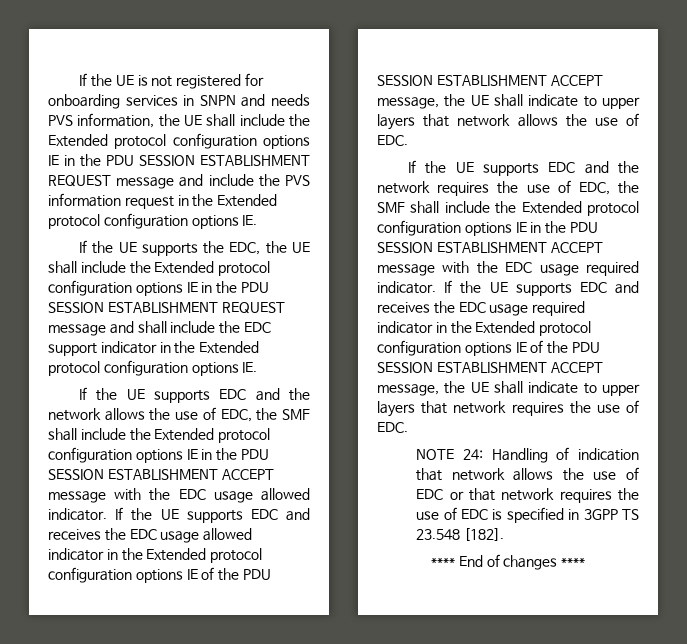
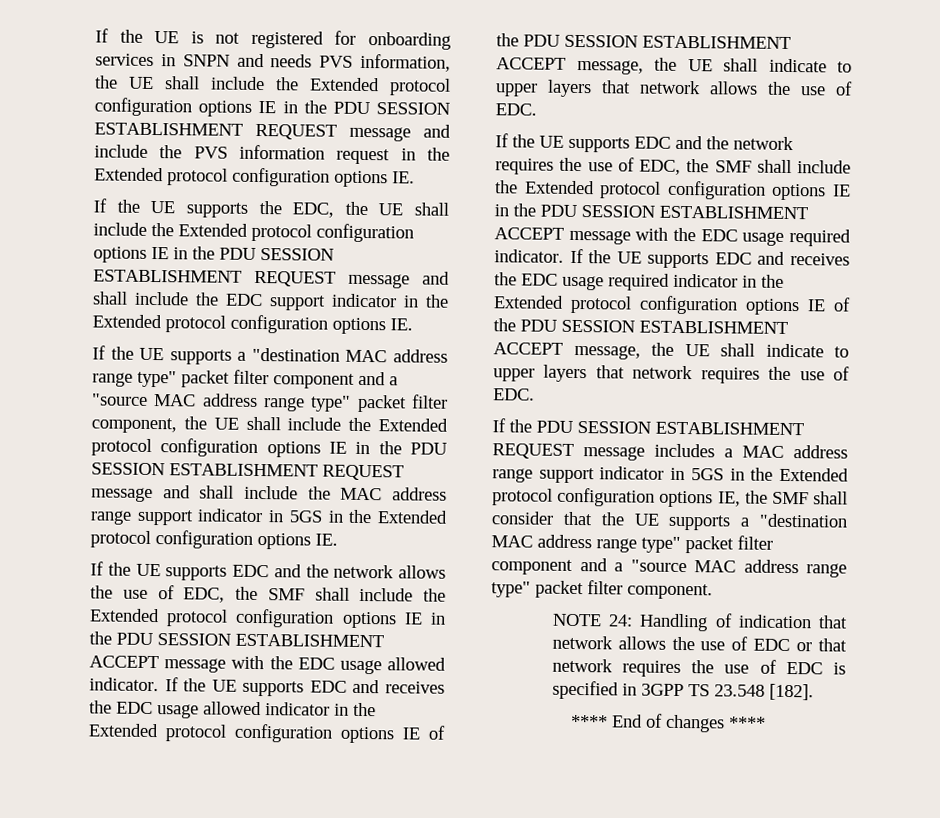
(258, 367) none -> [92,345,448,365] [92,369,398,389] [92,393,448,413] [91,416,448,434] [91,438,447,458] [91,462,404,481] [91,485,447,503] [90,508,449,526] [90,530,338,550] // If the UE supports a "destination MAC address range type" packet filter component and a "source MAC address range type" packet filter component, the UE shall include the Extended protocol configuration options IE in the PDU SESSION ESTABLISHMENT REQUEST message and shall include the MAC address range support indicator in 5GS in the Extended protocol configuration options IE.
(408, 427) none -> [492,418,804,436] [492,443,848,461] [492,466,849,484] [492,487,848,508] [491,511,848,531] [491,534,773,554] [491,558,847,578] [491,580,713,600] // If the PDU SESSION ESTABLISHMENT REQUEST message includes a MAC address range support indicator in 5GS in the Extended protocol configuration options IE, the SMF shall consider that the UE supports a "destination MAC address range type" packet filter component and a "source MAC address range type" packet filter component.

